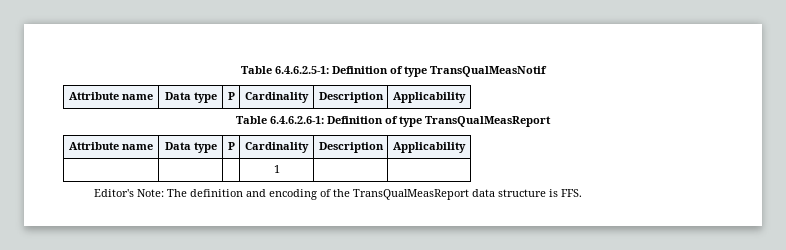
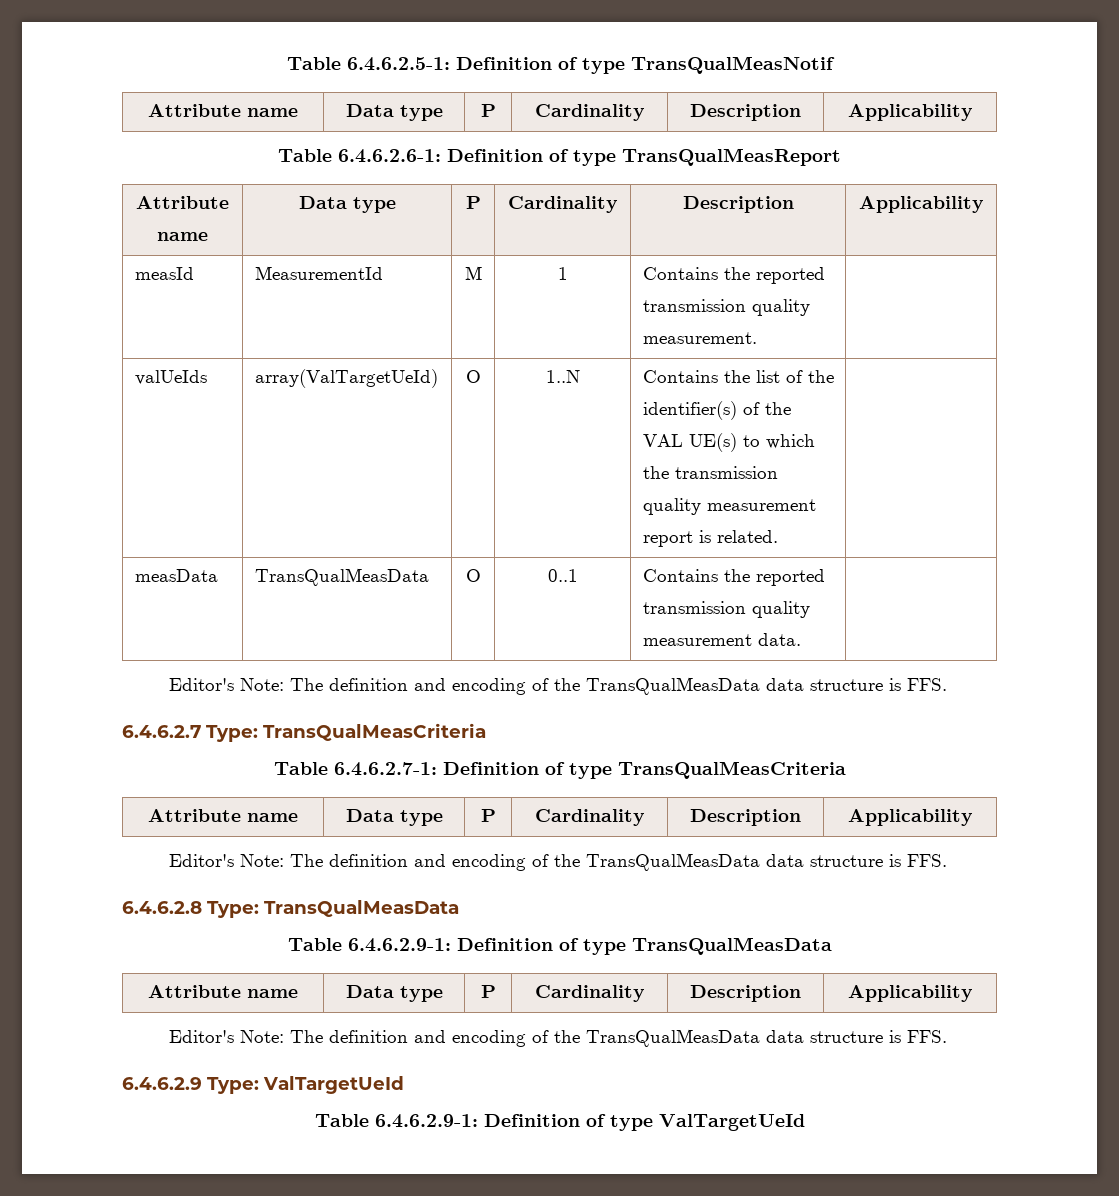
[273,165,280,173] [93,189,582,200] | | | 1 | | // Editor's Note: The definition and encoding of the TransQualMeasReport data structure is FFS. -> [134,267,194,280] [254,266,383,280] [464,266,482,280] [557,267,568,280] [642,267,825,284] [642,299,810,316] [642,332,757,344] [134,370,207,385] [254,369,438,388] [465,370,481,383] [545,370,580,383] [642,370,834,383] [642,401,791,420] [642,433,815,452] [642,466,778,479] [642,498,816,515] [642,530,778,547] [134,569,218,582] [254,568,429,586] [465,569,481,582] [547,569,578,582] [642,569,825,586] [642,601,810,618] [642,633,801,646] [168,677,947,695] [122,723,486,742] [273,761,846,779] [148,809,298,822] [345,809,443,826] [480,809,496,822] [534,809,645,826] [690,809,801,826] [847,809,973,826] [168,853,947,871] [122,900,459,918] [287,937,832,955] [148,985,298,998] [345,985,443,1002] [480,985,496,998] [534,985,645,1002] [690,985,801,1002] [847,985,973,1002] [168,1029,947,1047] [122,1076,404,1094] [314,1114,805,1131] measId | MeasurementId | M | 1 | Contains the reported transmission quality measurement. | // valUeIds | array(ValTargetUeId) | O | 1..N | Contains the list of the identifier(s) of the VAL UE(s) to which the transmission quality measurement report is related. | // measData | TransQualMeasData | O | 0..1 | Contains the reported transmission quality measurement data. | // Editor's Note: The definition and encoding of the TransQualMeasData data structure is FFS. // 6.4.6.2.7 Type: TransQualMeasCriteria // Table 6.4.6.2.7-1: Definition of type TransQualMeasCriteria // Attribute name | Data type | P | Cardinality | Description | Applicability // Editor's Note: The definition and encoding of the TransQualMeasData data structure is FFS. // 6.4.6.2.8 Type: TransQualMeasData // Table 6.4.6.2.9-1: Definition of type TransQualMeasData // Attribute name | Data type | P | Cardinality | Description | Applicability // Editor's Note: The definition and encoding of the TransQualMeasData data structure is FFS. // 6.4.6.2.9 Type: ValTargetUeId // Table 6.4.6.2.9-1: Definition of type ValTargetUeId

